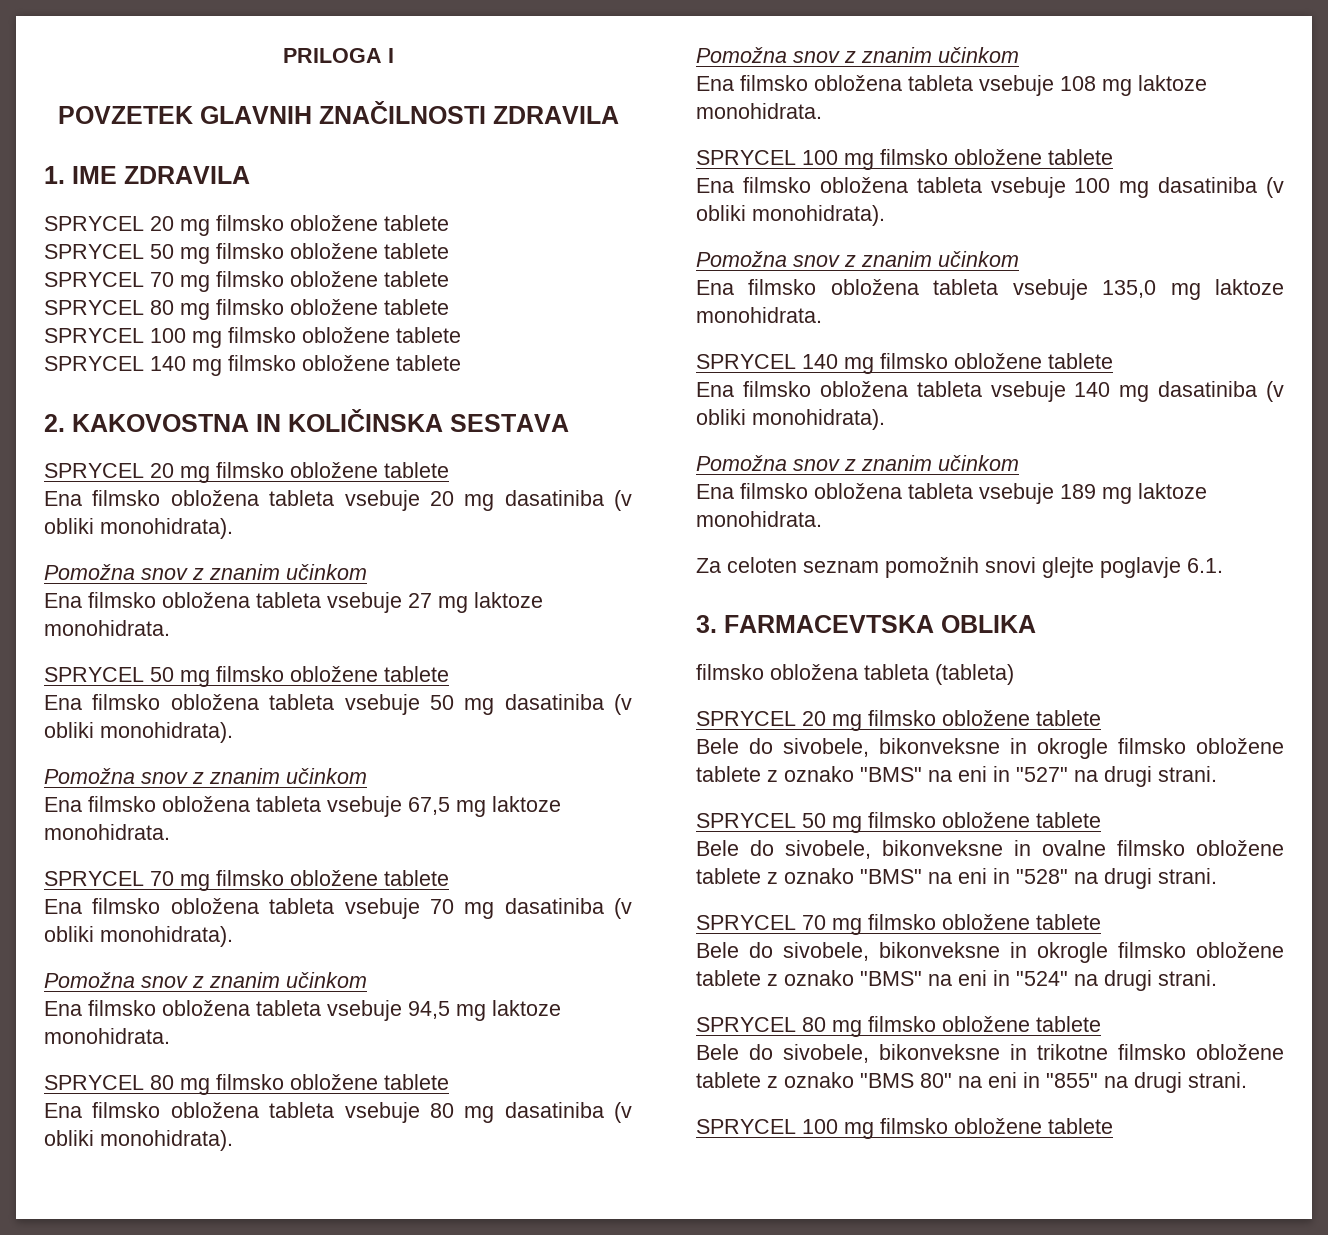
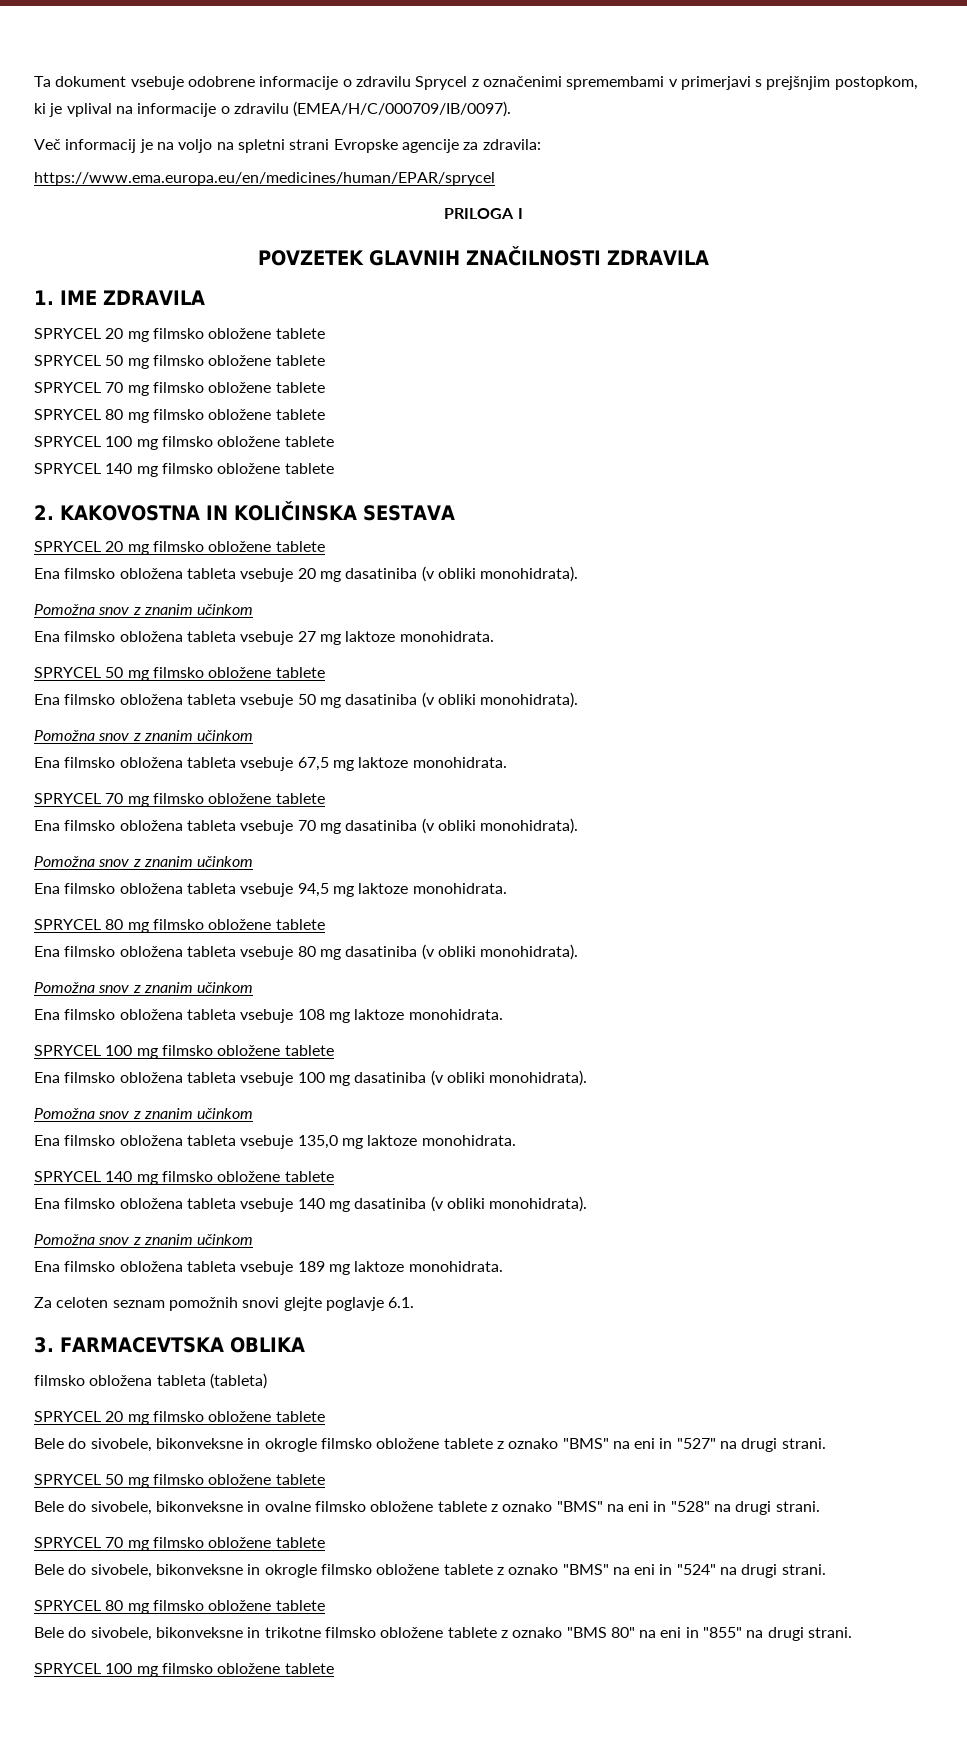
(282, 55) none -> [34,76,918,90] [34,101,512,117] [34,139,541,153] [34,172,495,186] Ta dokument vsebuje odobrene informacije o zdravilu Sprycel z označenimi spremembami v primerjavi s prejšnjim postopkom, ki je vplival na informacije o zdravilu (EMEA/H/C/000709/IB/0097). // Več informacij je na voljo na spletni strani Evropske agencije za zdravila: // https://www.ema.europa.eu/en/medicines/human/EPAR/sprycel //

